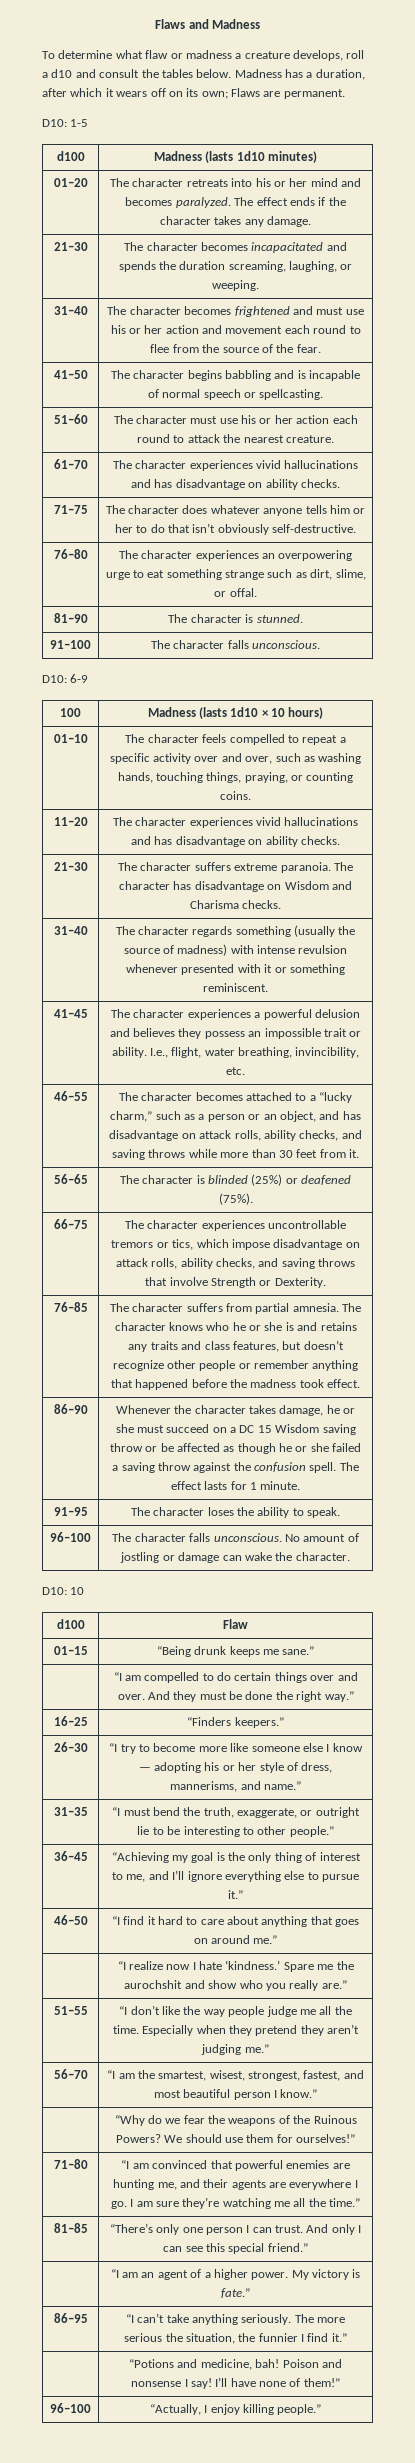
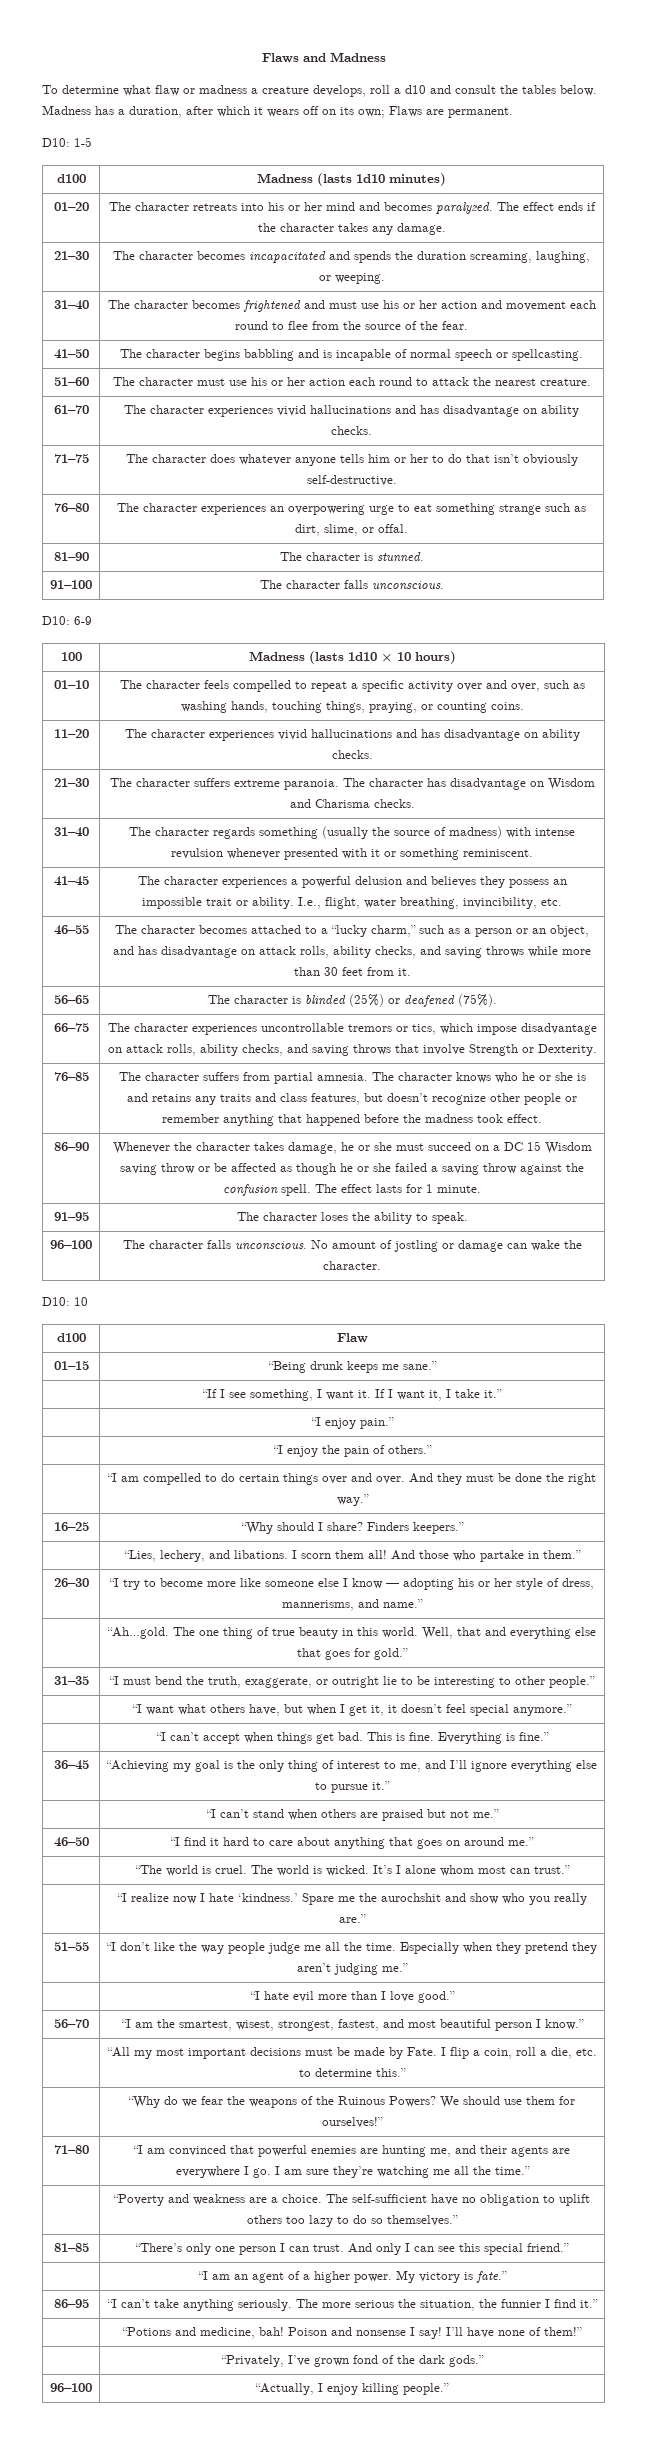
(315, 1650) none -> [202,1389,502,1401] [310,1417,394,1429] [272,1445,432,1457] // | “If I see something, I want it. If I want it, I take it.” // | “I enjoy pain.” // | “I enjoy the pain of others.”
[187,1717,284,1728] “Finders keepers.” -> [240,1522,464,1534] [123,1550,581,1562] “Why should I share? Finders keepers.” // | “Lies, lechery, and libations. I scorn them all! And those who partake in them.”
(301, 1785) none -> [107,1627,596,1639] [297,1648,408,1660] // | “Ah…gold. The one thing of true beauty in this world. Well, that and everything else that goes for gold.”
(334, 1831) none -> [132,1704,572,1716] [155,1732,549,1744] // | “I want what others have, but when I get it, it doesn’t feel special anymore.” // | “I can’t accept when things get bad. This is fine. Everything is fine.”
(243, 1894) none -> [205,1809,499,1821] // | “I can’t stand when others are praised but not me.”
(278, 1939) none -> [134,1865,570,1876] // | “The world is cruel. The world is wicked. It’s I alone whom most can trust.”
(269, 2048) none -> [249,1991,455,2003] // | “I hate evil more than I love good.”
(318, 2093) none -> [106,2047,597,2059] [299,2068,406,2077] // | “All my most important decisions must be made by Fate. I flip a coin, roll a die, etc. to determine this.”
(361, 2202) none -> [113,2194,590,2206] [247,2215,458,2227] // | “Poverty and weakness are a choice. The self-sufficient have no obligation to uplift others too lazy to do so themselves.”
(340, 2382) none -> [220,2355,484,2367] // | “Privately, I’ve grown fond of the dark gods.”

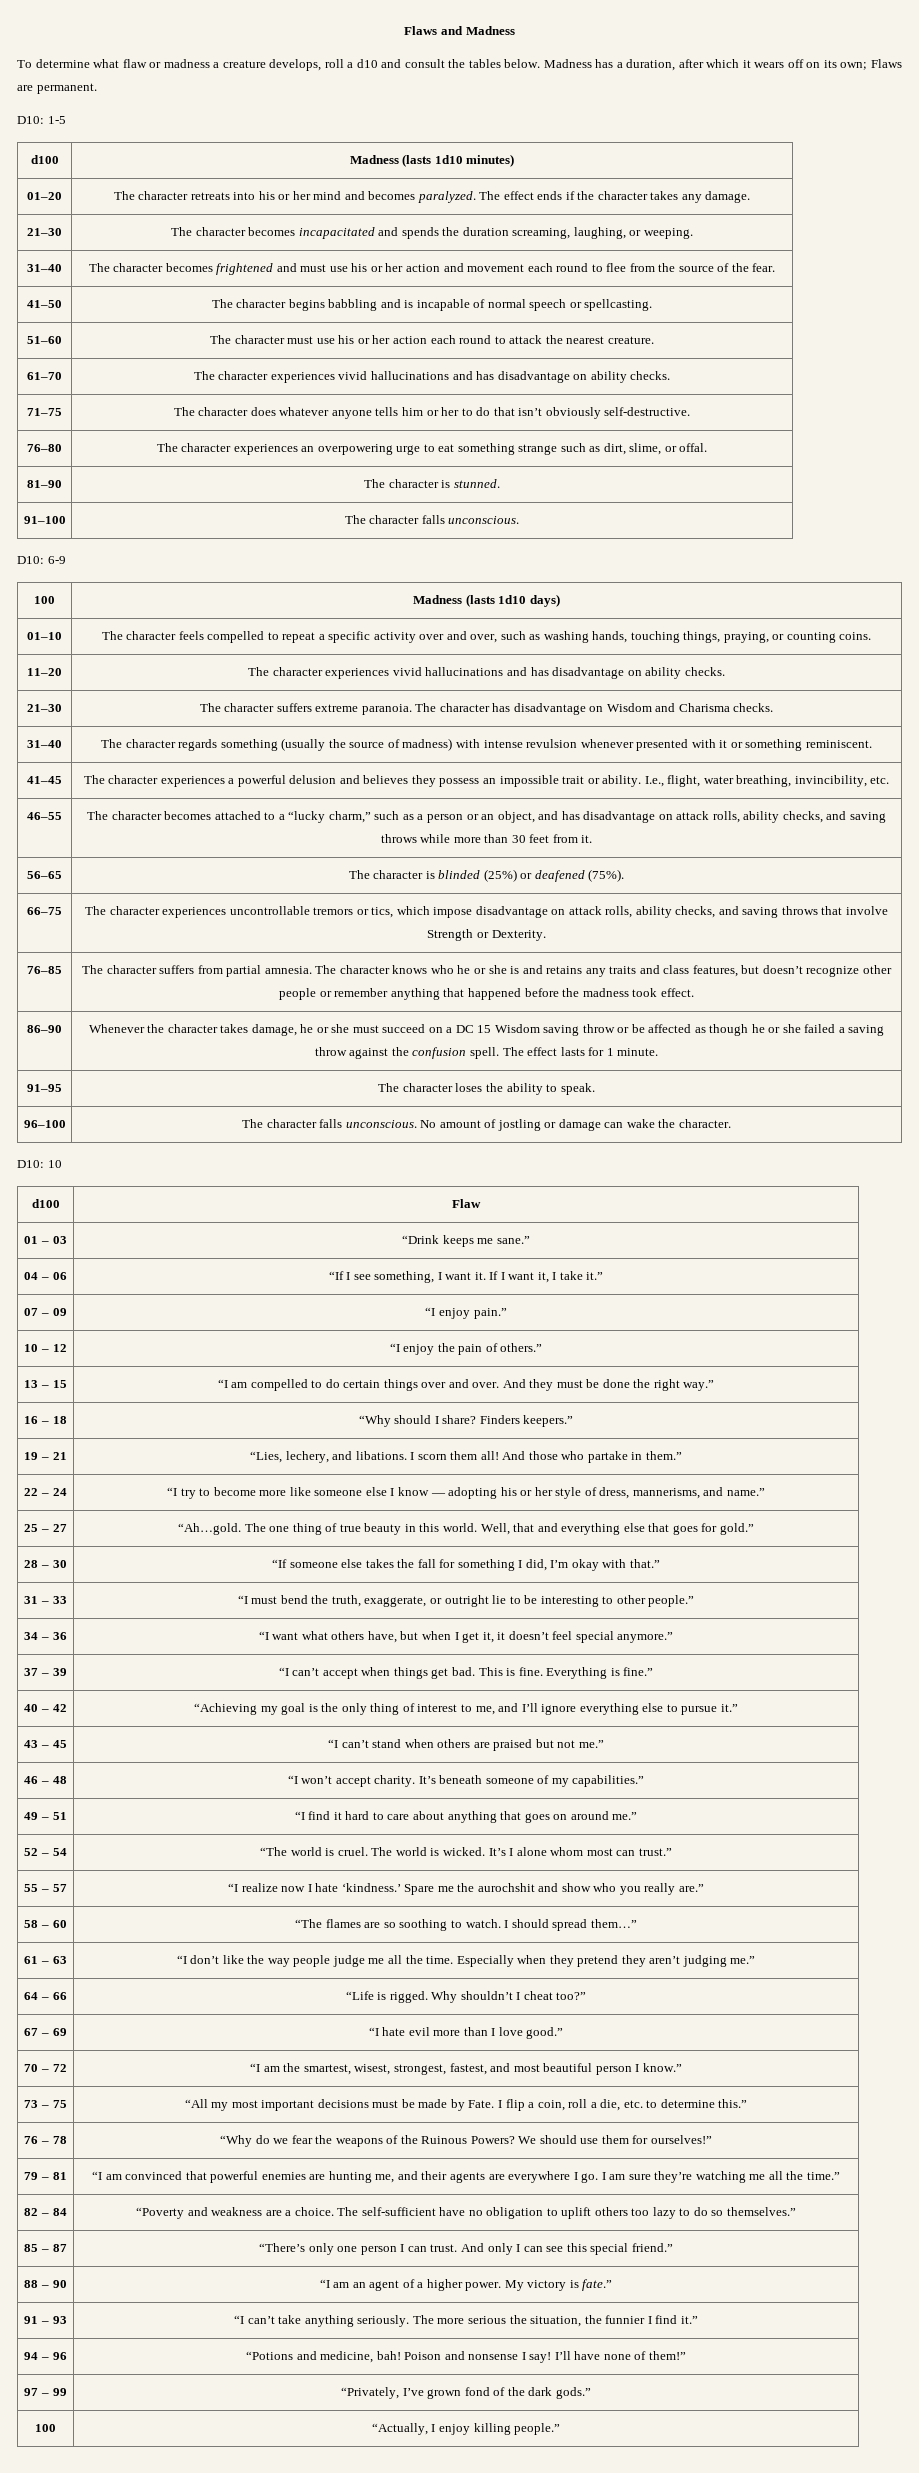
[380,651,456,664] × 10 hours) -> [529,594,560,607] days)
[53,1361,89,1370] [267,1361,343,1373] 01–15 | “Being drunk -> [24,1236,67,1244] [402,1235,440,1244] 01 – 03 | “Drink
(437, 1365) none -> [24,1272,67,1280] 04 – 06
(502, 1393) none -> [24,1308,67,1316] 07 – 09
(394, 1423) none -> [24,1344,67,1352] 10 – 12
(432, 1449) none -> [24,1380,67,1388] 13 – 15
[53,1522,89,1531] 16–25 -> [24,1416,67,1424] 16 – 18
(464, 1528) none -> [24,1452,67,1460] 19 – 21
[53,1578,89,1587] 26–30 -> [24,1488,67,1496] 22 – 24
(423, 1603) none -> [24,1524,67,1532] 25 – 27
[53,1676,89,1685] 31–35 -> [24,1560,67,1568] [272,1559,660,1571] [24,1596,67,1604] 28 – 30 | “If someone else takes the fall for something I did, I’m okay with that.” // 31 – 33
(595, 1682) none -> [24,1632,67,1640] 34 – 36
(572, 1710) none -> [24,1668,67,1676] 37 – 39
[53,1760,89,1770] 36–45 -> [24,1704,67,1712] 40 – 42
(390, 1785) none -> [24,1740,67,1748] 43 – 45
[53,1837,89,1847] 46–50 -> [24,1776,67,1784] [287,1775,645,1787] [24,1812,67,1820] 46 – 48 | “I won’t accept charity. It’s beneath someone of my capabilities.” // 49 – 51
(534, 1841) none -> [24,1848,67,1856] 52 – 54
(570, 1869) none -> [24,1884,67,1892] 55 – 57
[53,1942,89,1951] 51–55 -> [24,1920,67,1928] [295,1919,637,1931] [24,1956,67,1964] 58 – 60 | “The flames are so soothing to watch. I should spread them…” // 61 – 63
(408, 1967) none -> [24,1992,67,2000] [345,1991,587,2003] [24,2028,67,2036] 64 – 66 | “Life is rigged. Why shouldn’t I cheat too?” // 67 – 69
[53,2019,89,2028] 56–70 -> [24,2064,67,2072] 70 – 72
(584, 2024) none -> [24,2100,67,2108] 73 – 75
(406, 2072) none -> [24,2136,67,2144] 76 – 78
[53,2145,89,2154] 71–80 -> [24,2172,67,2180] 79 – 81
(530, 2170) none -> [24,2208,67,2216] 82 – 84
[53,2243,89,2252] 81–85 -> [24,2244,67,2252] 85 – 87
(569, 2247) none -> [24,2280,67,2288] 88 – 90
[53,2299,89,2308] 86–95 -> [24,2316,67,2324] 91 – 93
(598, 2303) none -> [24,2352,67,2360] 94 – 96
(582, 2331) none -> [24,2388,67,2396] 97 – 99
[50,2383,92,2392] 96–100 -> [35,2424,56,2432] 100

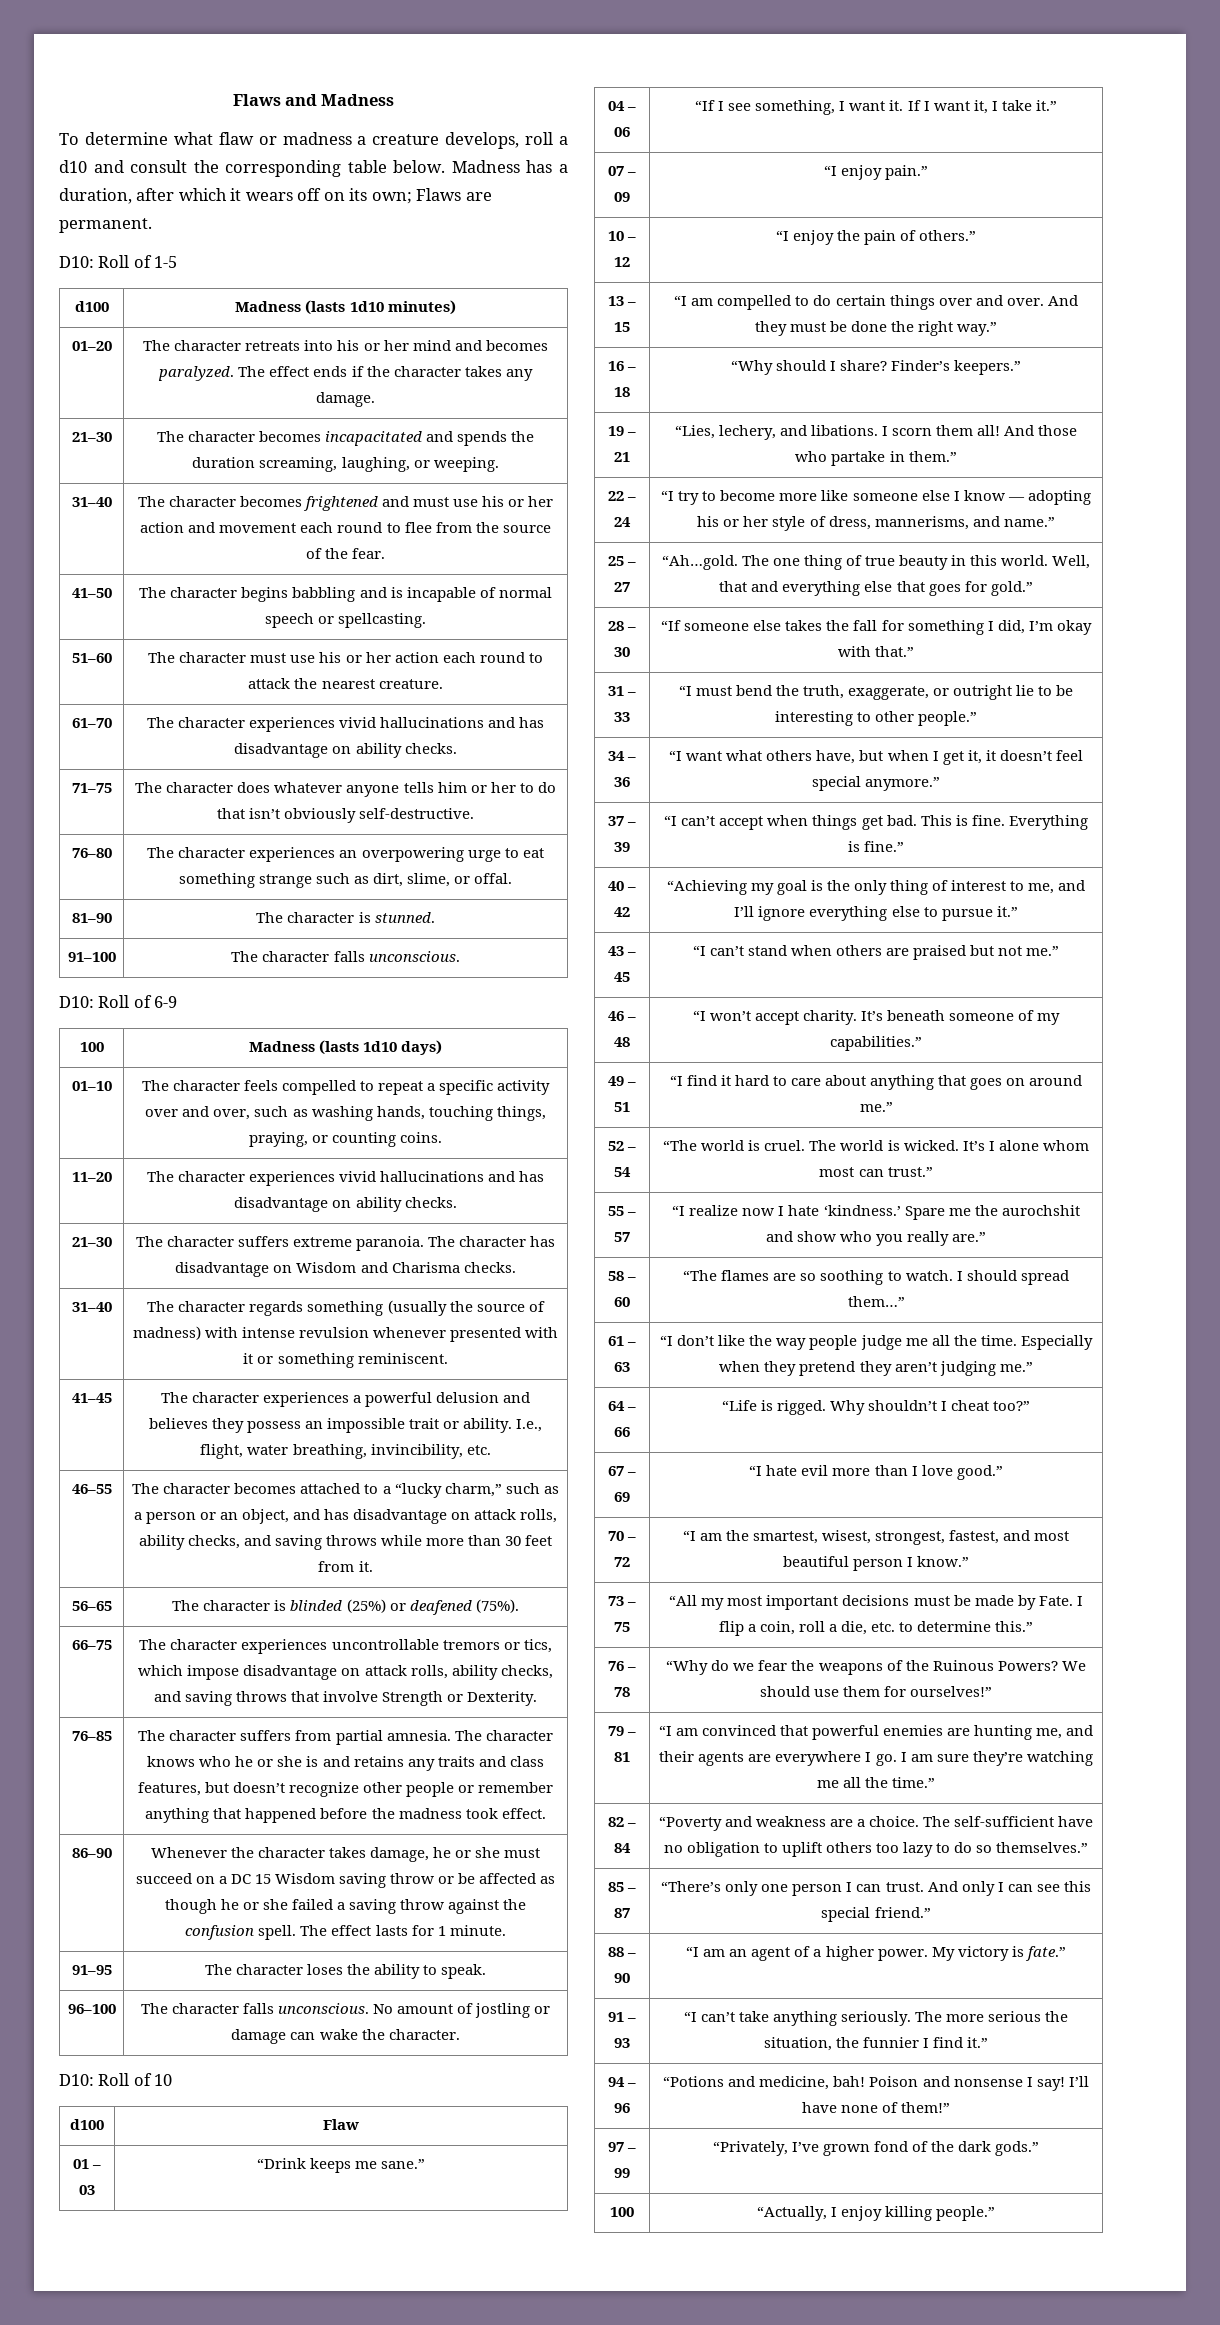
[468,59,501,68] tables -> [225,160,387,177] corresponding table
(44, 120) none -> [98,255,152,268] Roll of
(44, 560) none -> [98,995,152,1008] Roll of
(44, 1164) none -> [98,2073,152,2086] Roll of
[479,1415,520,1424] Finders -> [891,360,951,371] Finder’s

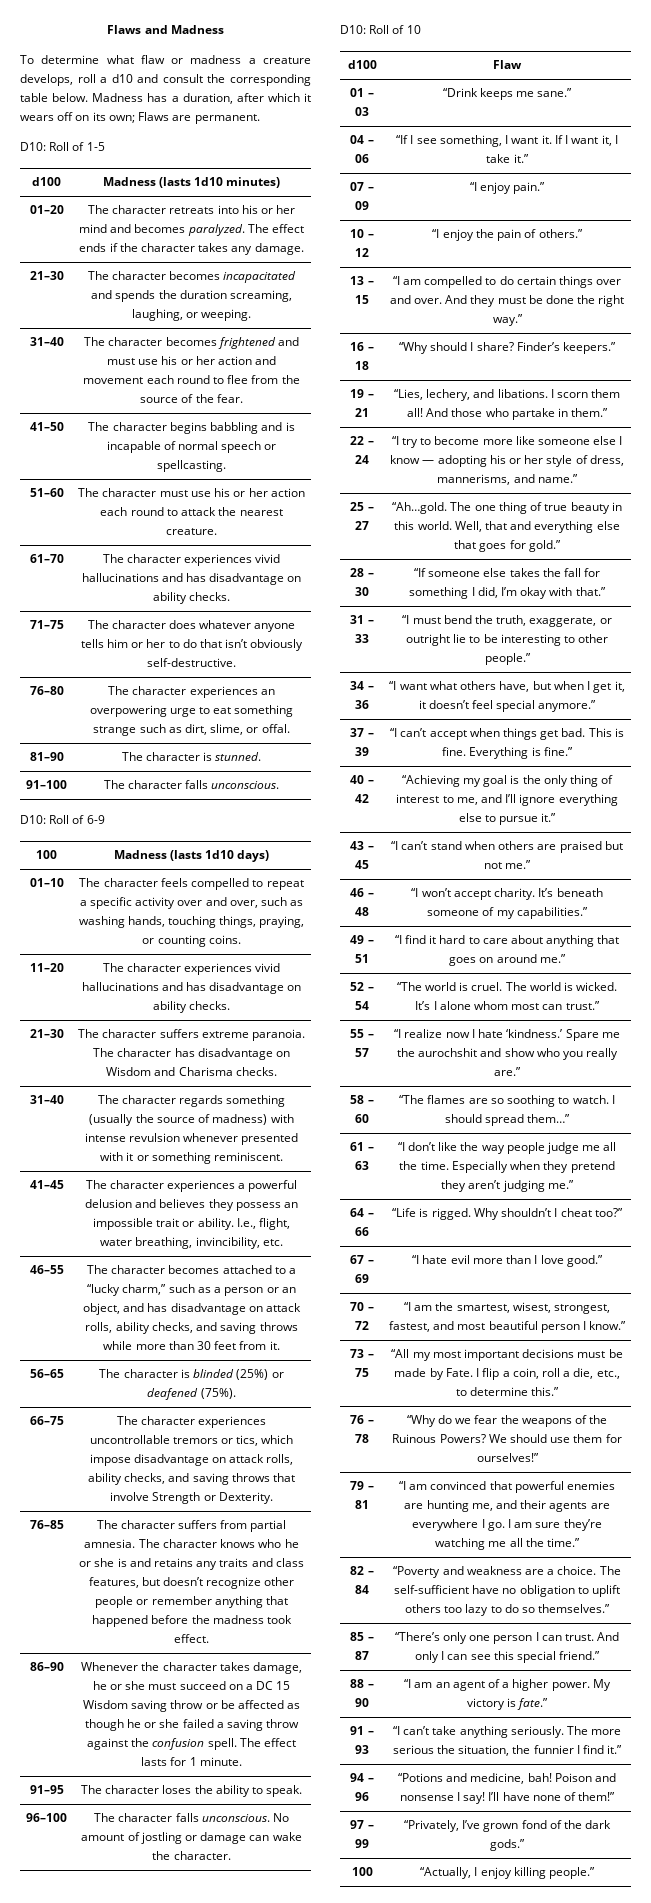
[871,1622,896,1632] etc. -> [596,1370,620,1379] etc.,

